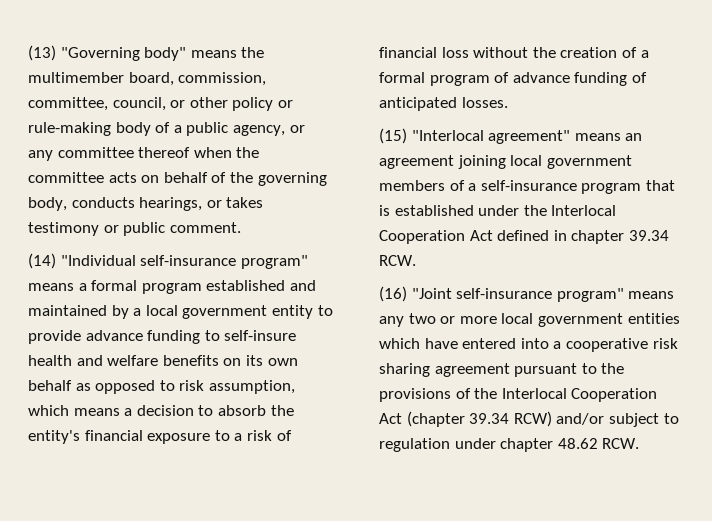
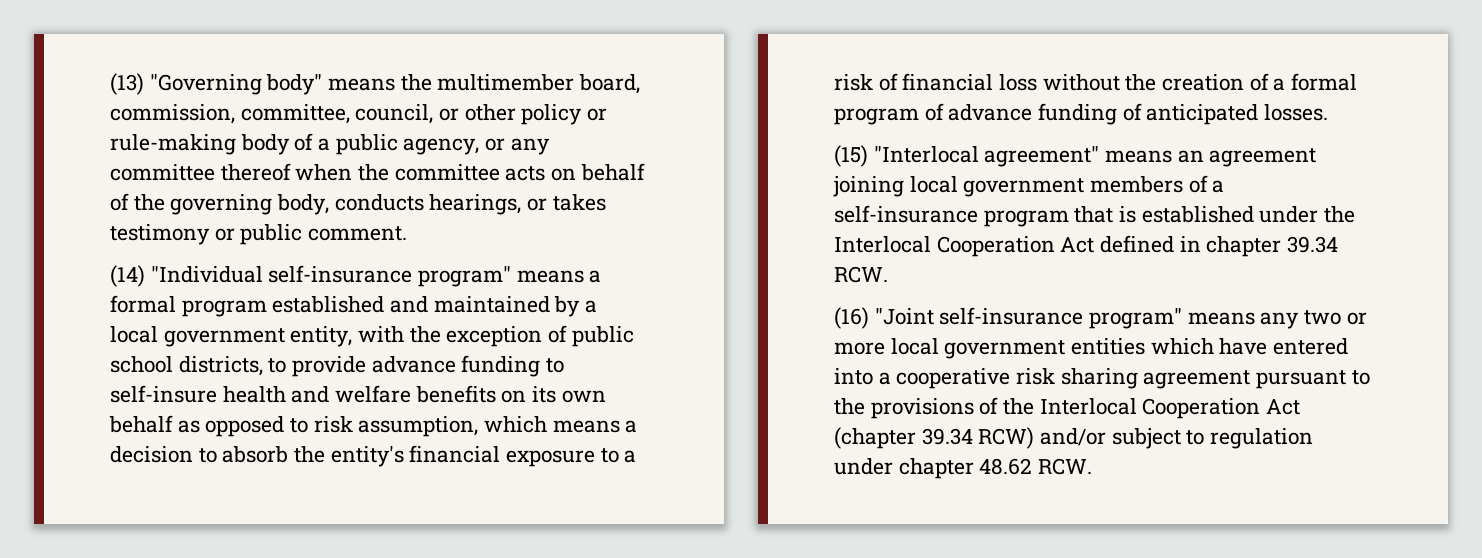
[271,305,313,319] entity -> [290,325,634,347] [110,356,263,376] entity, with the exception of public school districts,

